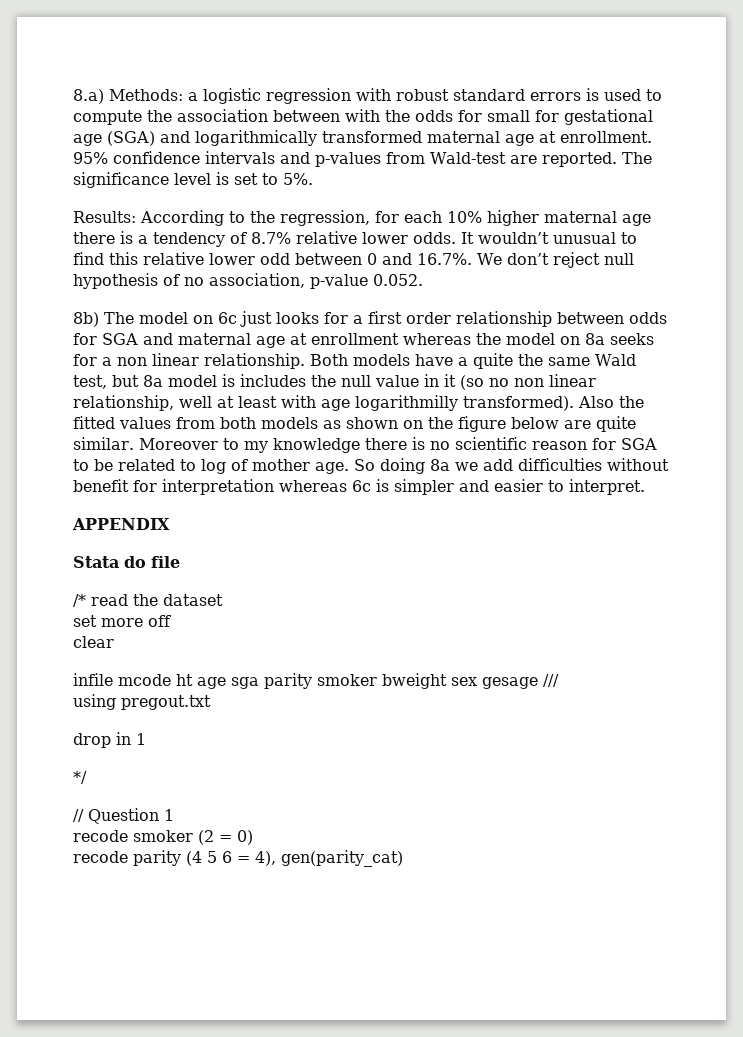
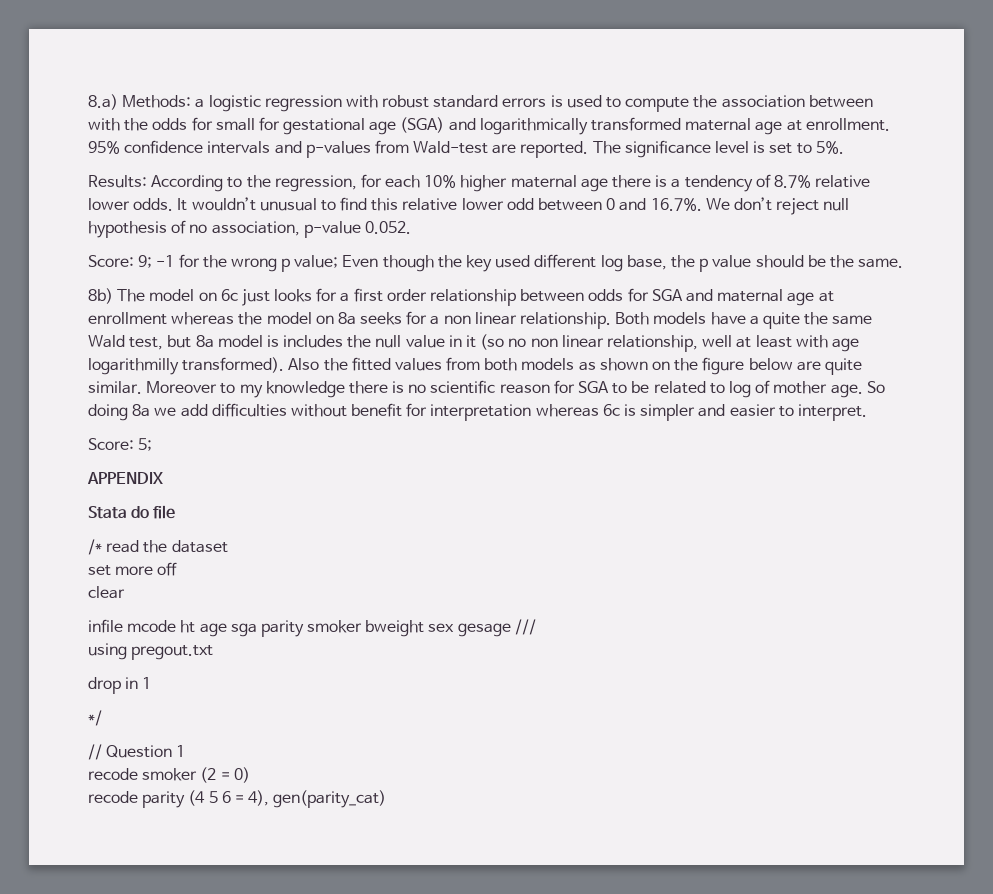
(423, 280) none -> [88,254,904,272] // Score: 9; -1 for the wrong p value; Even though the key used different log base, the p value should be the same.
(645, 487) none -> [88,438,153,451] // Score: 5;

